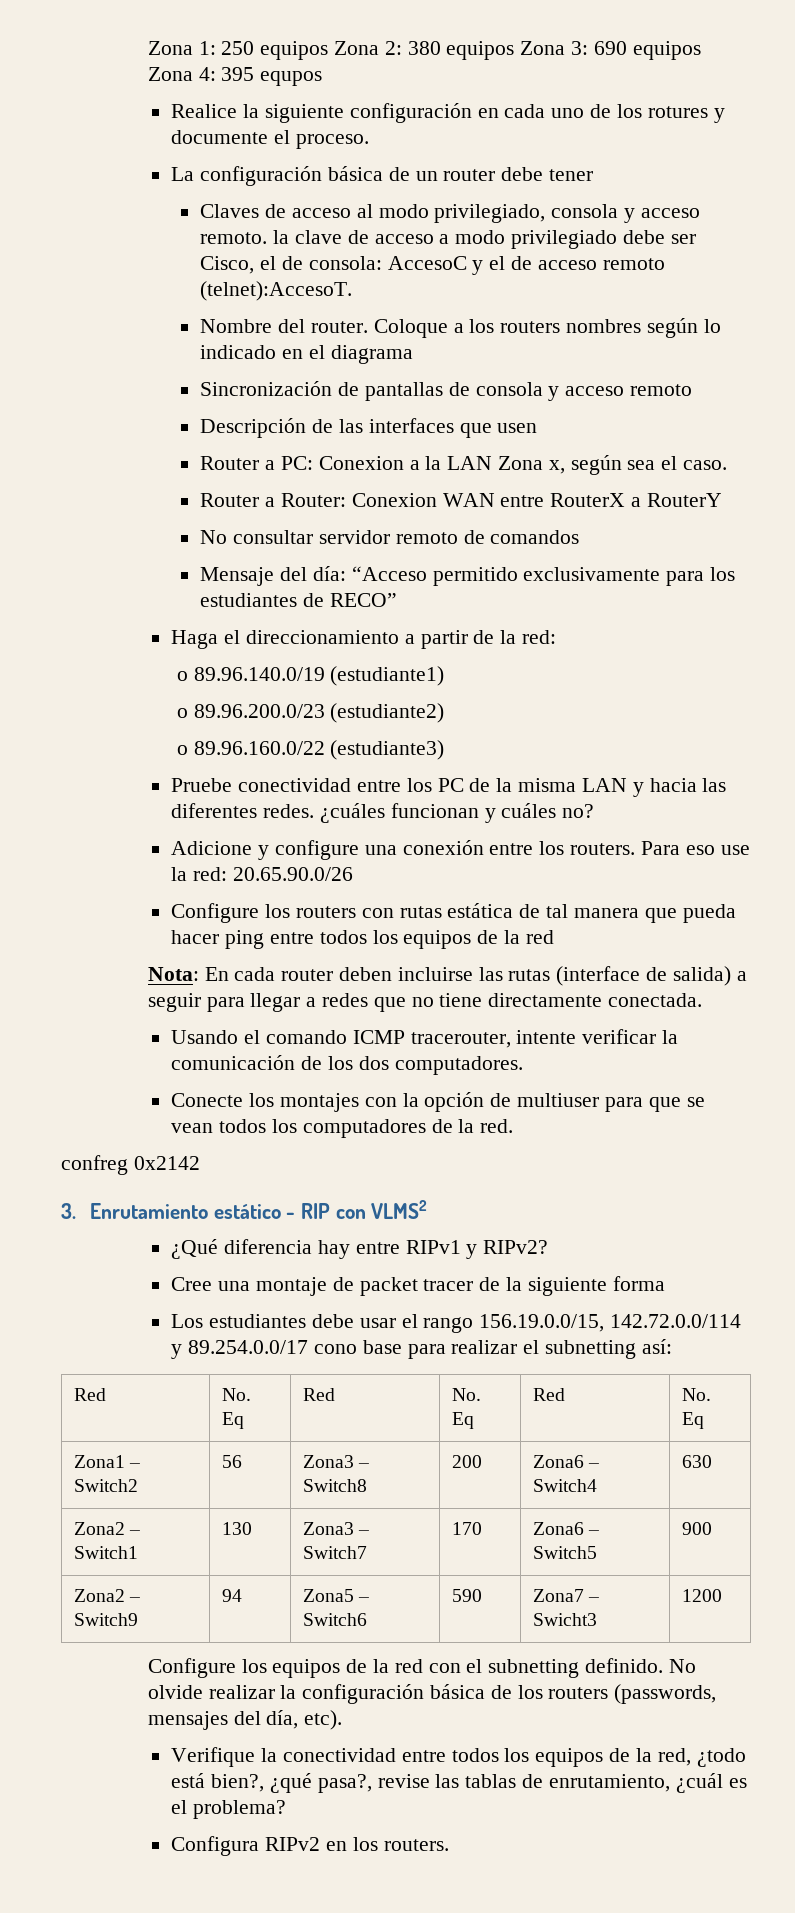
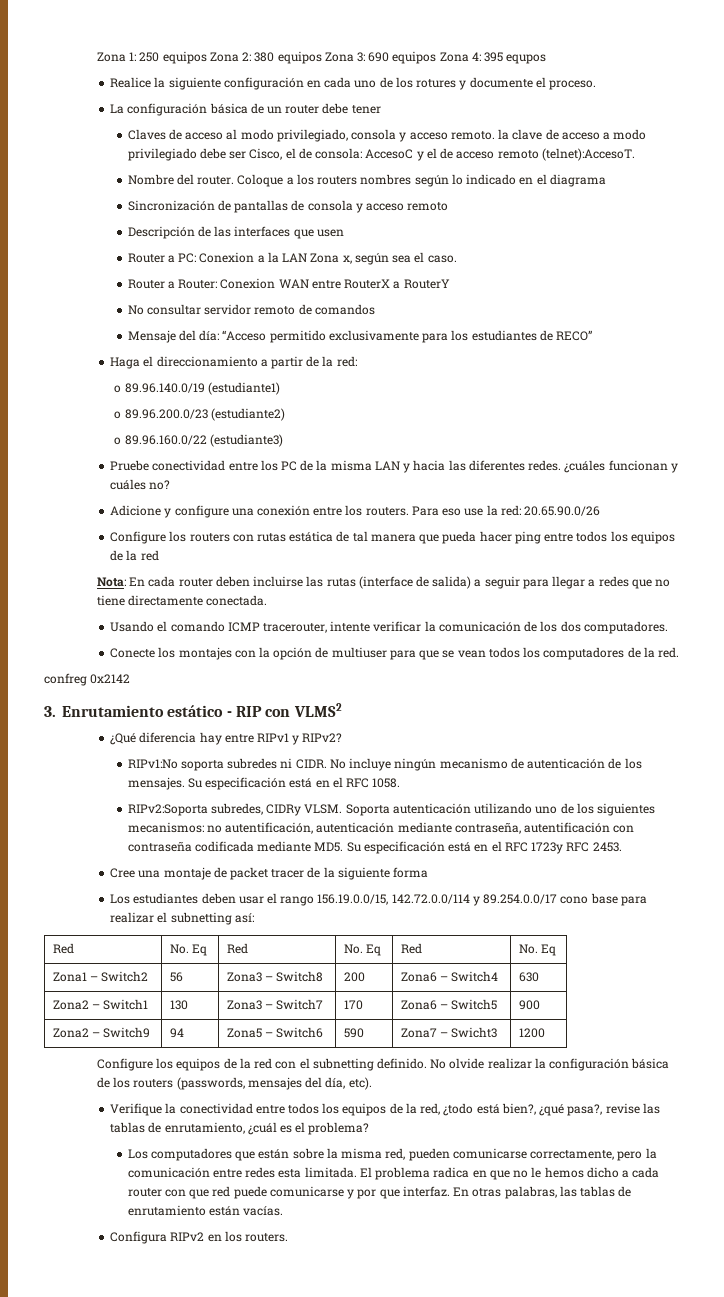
(549, 1247) none -> [127,758,642,771] [127,777,401,790] [127,803,656,816] [127,822,635,834] [127,841,622,854] // RIPv1:No soporta subredes ni CIDR. No incluye ningún mecanismo de autenticación de los mensajes. Su especificación está en el RFC 1058. // RIPv2:Soporta subredes, CIDRy VLSM. Soporta autenticación utilizando uno de los siguientes mecanismos: no autentificación, autenticación mediante contraseña, autentificación con contraseña codificada mediante MD5. Su especificación está en el RFC 1723y RFC 2453.
[312,1314,355,1328] debe -> [201,893,236,904] deben
(287, 1809) none -> [127,1148,657,1161] [127,1167,660,1180] [127,1186,632,1199] [127,1205,284,1216] // Los computadores que están sobre la misma red, pueden comunicarse correctamente, pero la comunicación entre redes esta limitada. El problema radica en que no le hemos dicho a cada router con que red puede comunicarse y por que interfaz. En otras palabras, las tablas de enrutamiento están vacías.

